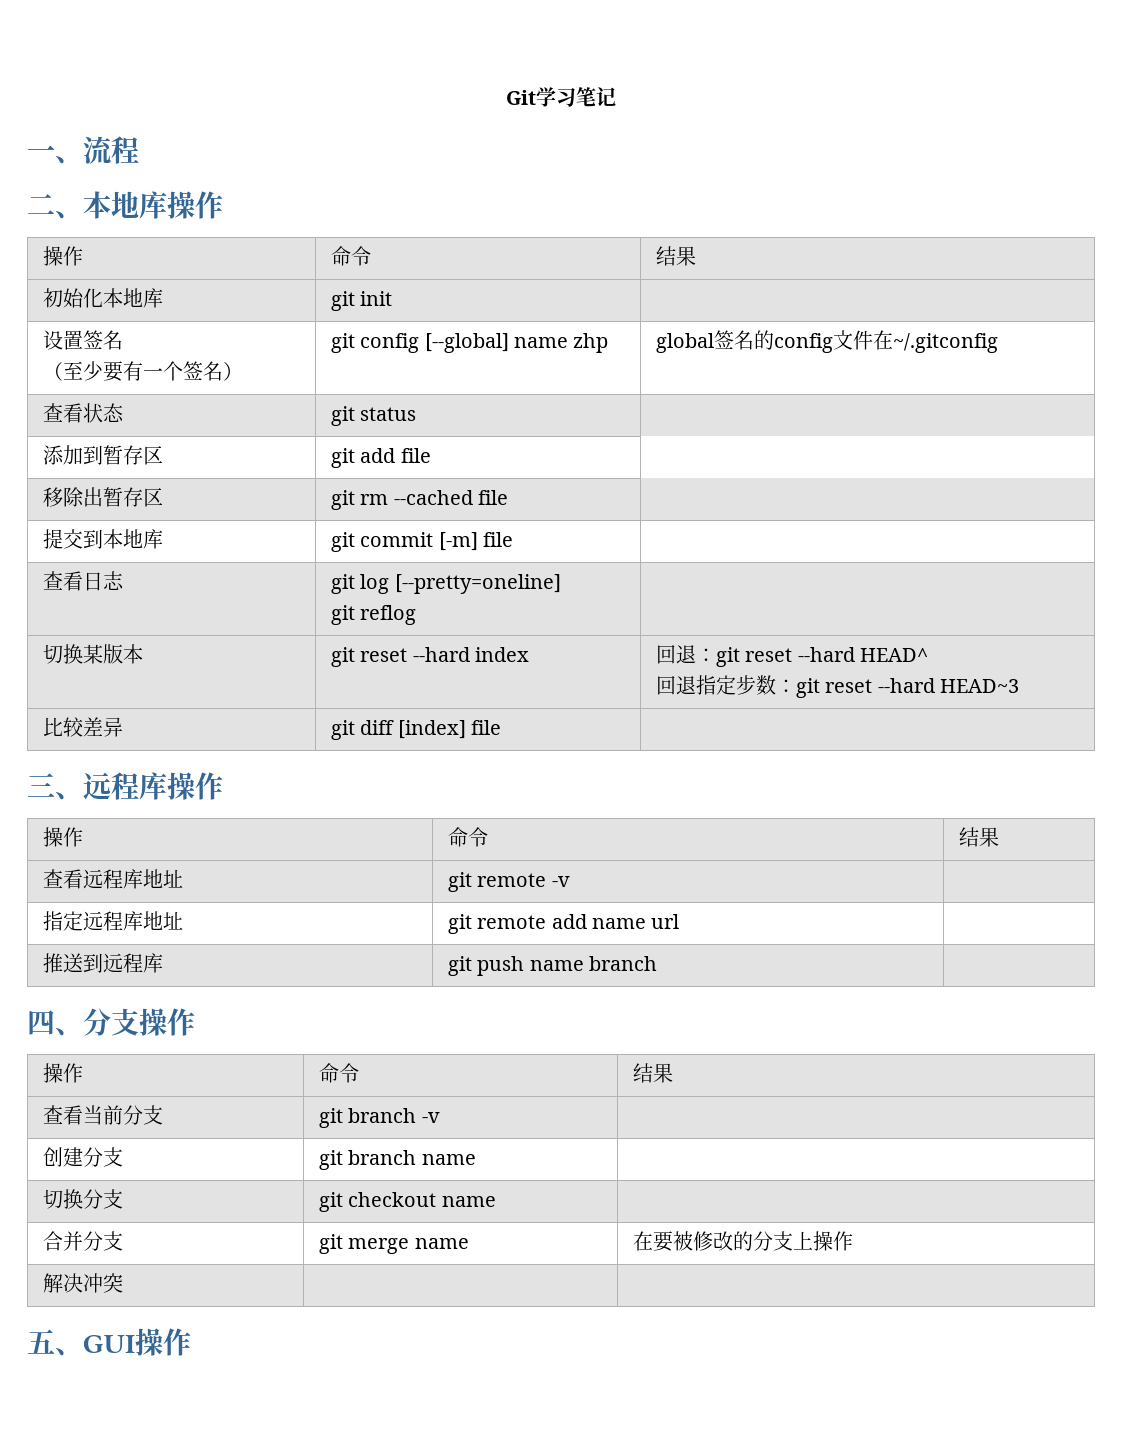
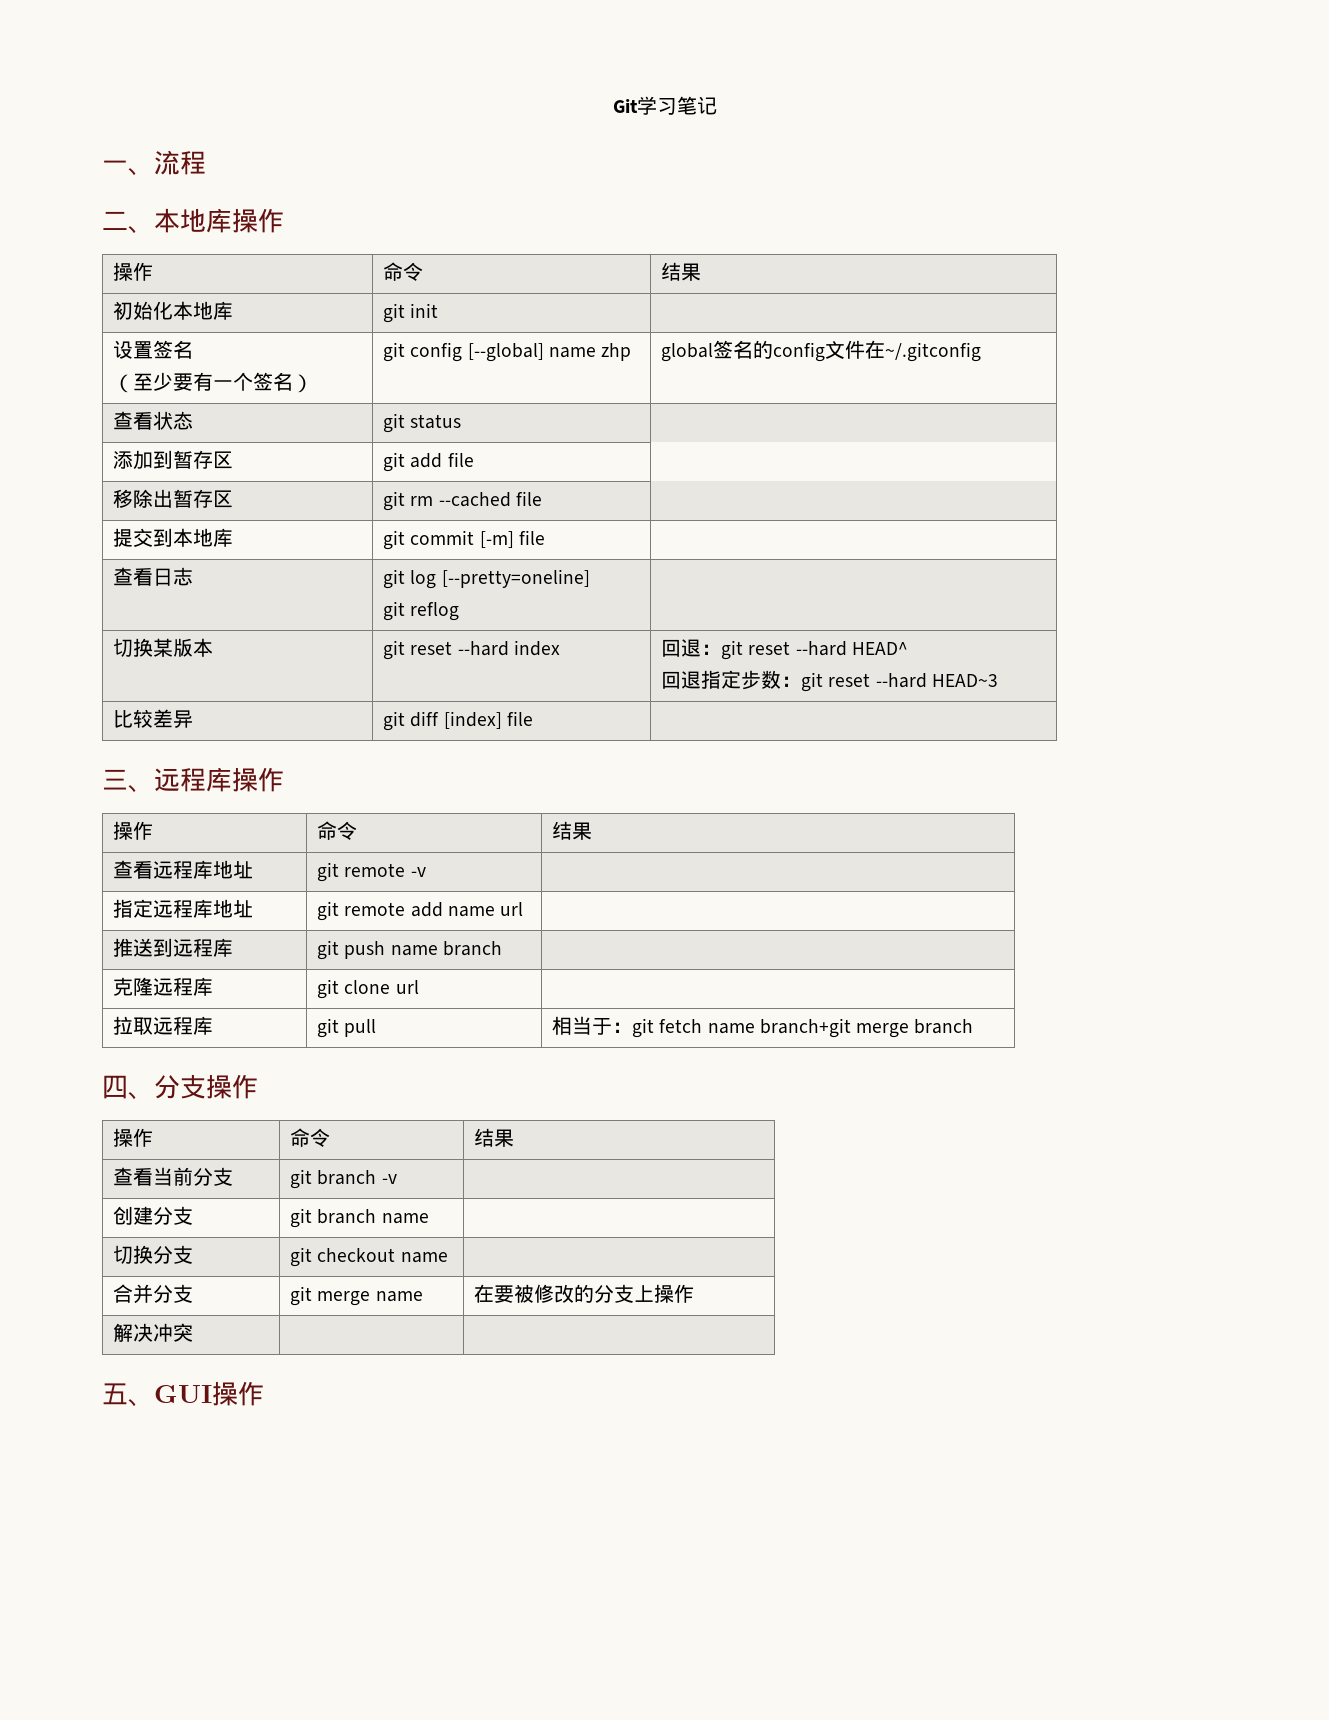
(658, 963) none -> [113,977,214,996] [317,979,419,999] [113,1016,214,1035] [317,1018,377,1038] [552,1016,974,1038] // 克隆远程库 | git clone url | // 拉取远程库 | git pull | 相当于：git fetch name branch+git merge branch

